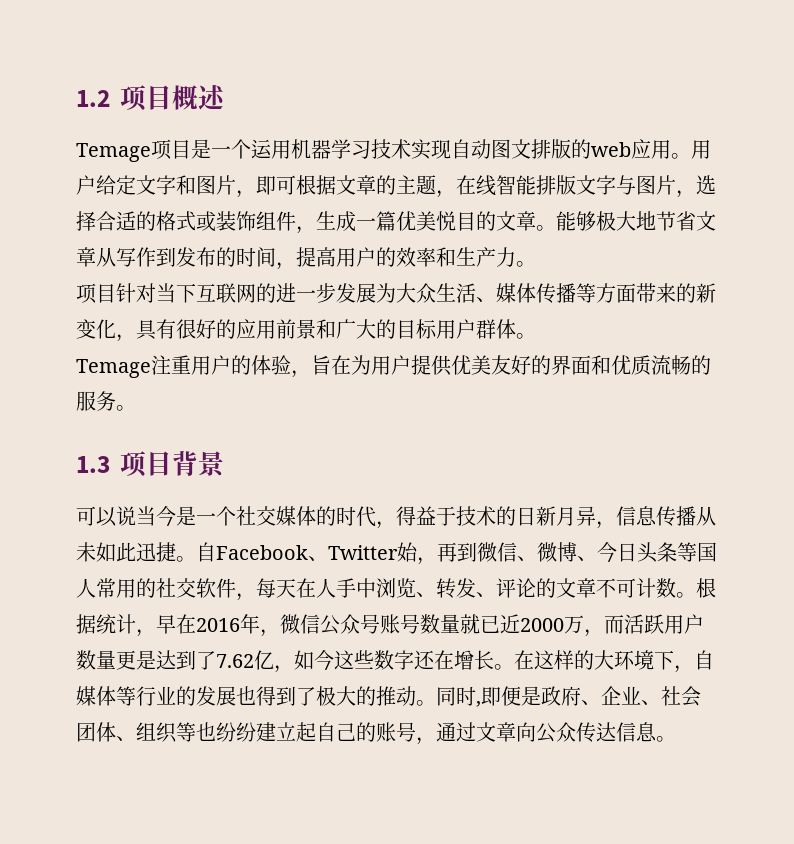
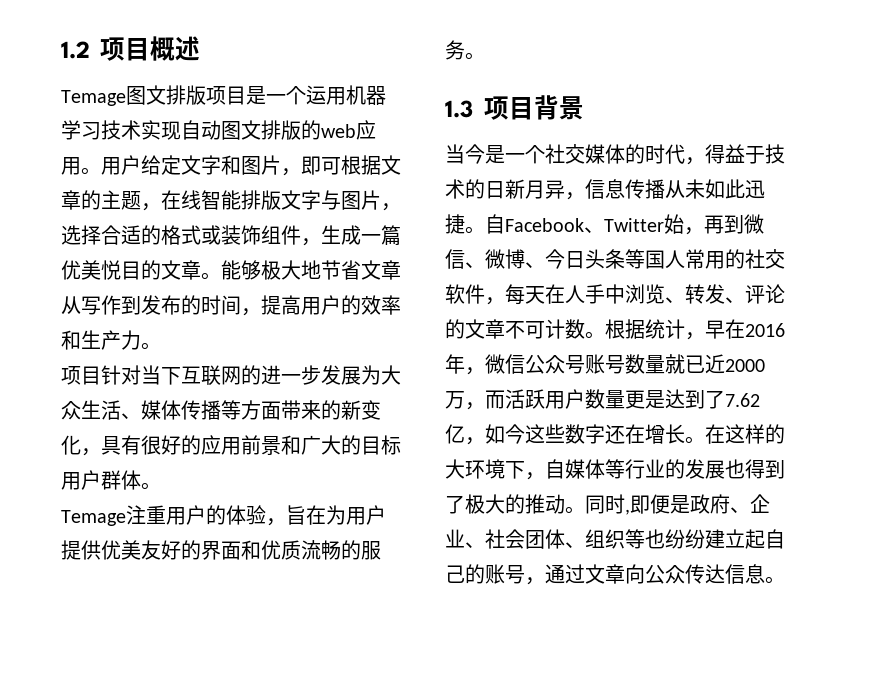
(151, 152) none -> [126,85,206,105] 图文排版
[76,506,136,527] 可以说 -> (585, 108) none

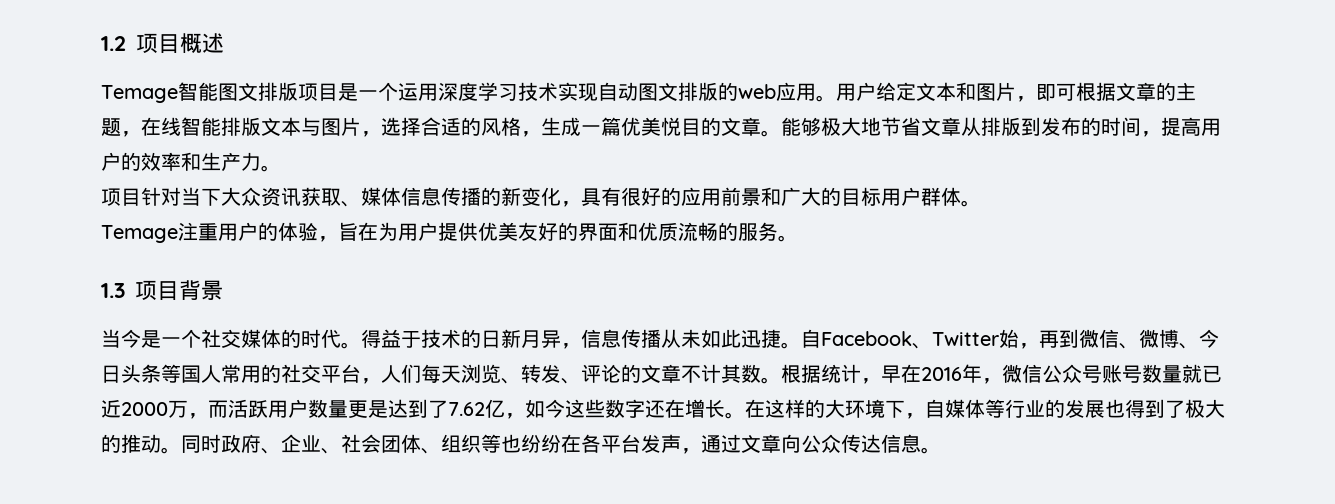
(126, 98) none -> [178,82,218,101] 智能
[346,85,386,105] 机器 -> [438,82,478,101] 深度
[201,155,221,175] 字 -> [936,82,956,101] 本
[301,190,321,210] 字 -> [281,117,301,136] 本
[161,225,301,245] 格式或装饰组件 -> [481,117,521,136] 风格
[81,295,121,315] 写作 -> [981,117,1021,136] 排版
[181,365,401,386] [61,400,321,420] 互联网的进一步发展为大众生活、媒体传播等方面带来 -> [221,187,481,207] 大众资讯获取、媒体信息传播
[685,157,705,165] ， -> [341,342,361,349] 。
[445,284,625,305] 软件，每天在人手中 -> [321,364,461,384] 平台，人们每天
[525,319,565,339] 可计 -> [701,364,741,383] 计其
[625,494,690,515] ,即便是 -> (221, 443) none
[705,529,785,549] [445,564,525,584] 建立起自己的账号 -> [561,434,681,453] 在各平台发声

